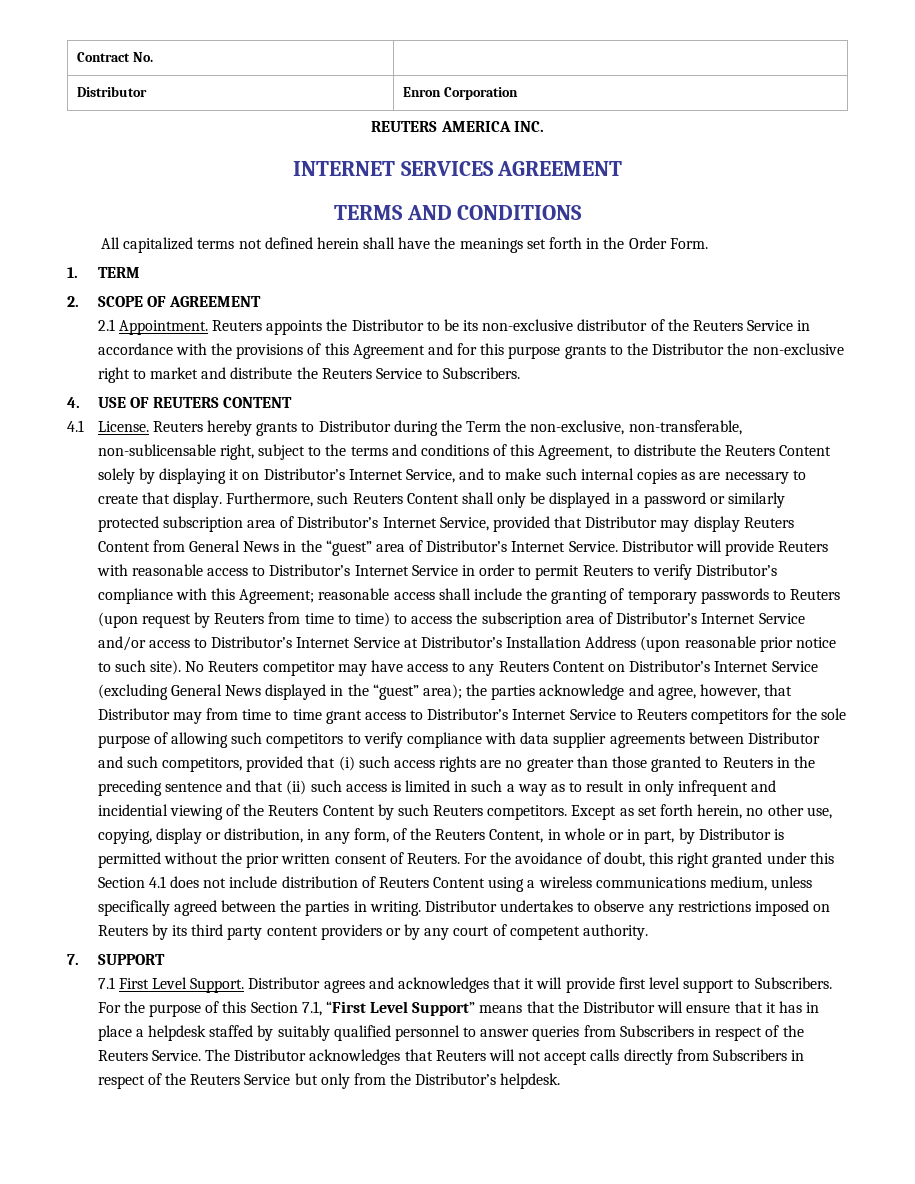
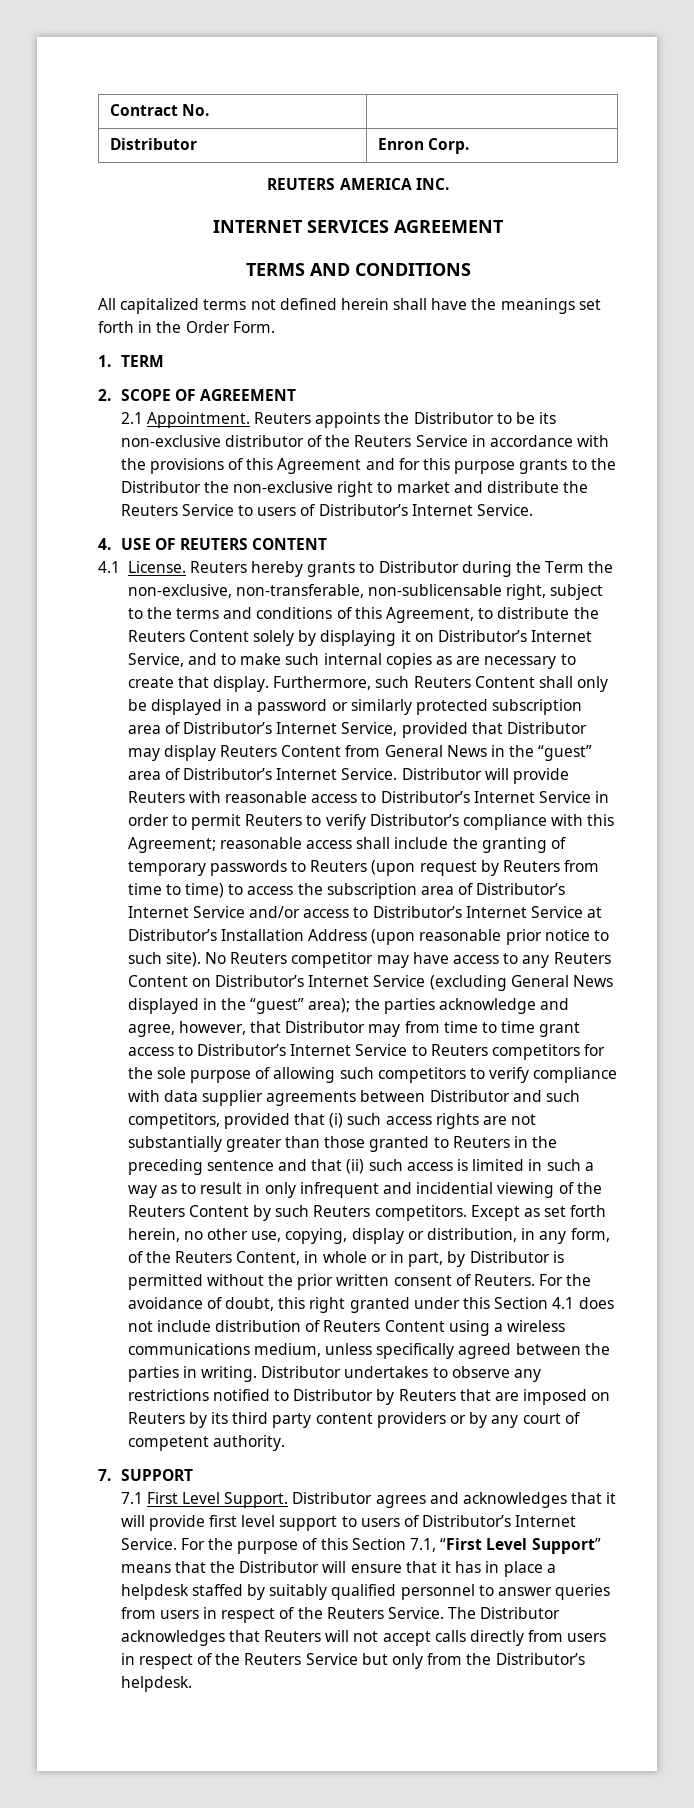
[443,87,518,100] Corporation -> [427,138,469,154] Corp.
[443,367,521,379] Subscribers. -> [257,504,534,516] users of Distributor’s Internet Service.
[505,760,523,768] no -> [511,1114,537,1125] [127,1136,222,1152] not substantially
(751, 906) none -> [212,1389,520,1405] notified to Distributor by Reuters that are
[754,977,832,989] Subscribers. -> [360,1515,577,1527] [120,1538,177,1550] users of Distributor’s Internet Service.
[619,1025,694,1037] Subscribers -> [159,1610,199,1619] users
[713,1049,788,1061] Subscribers -> [567,1633,607,1642] users

